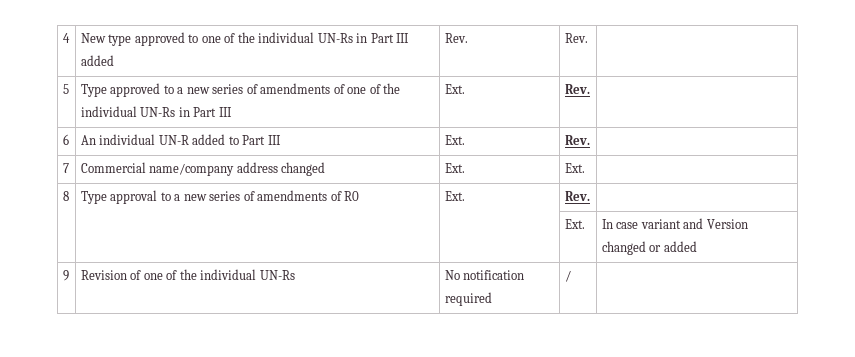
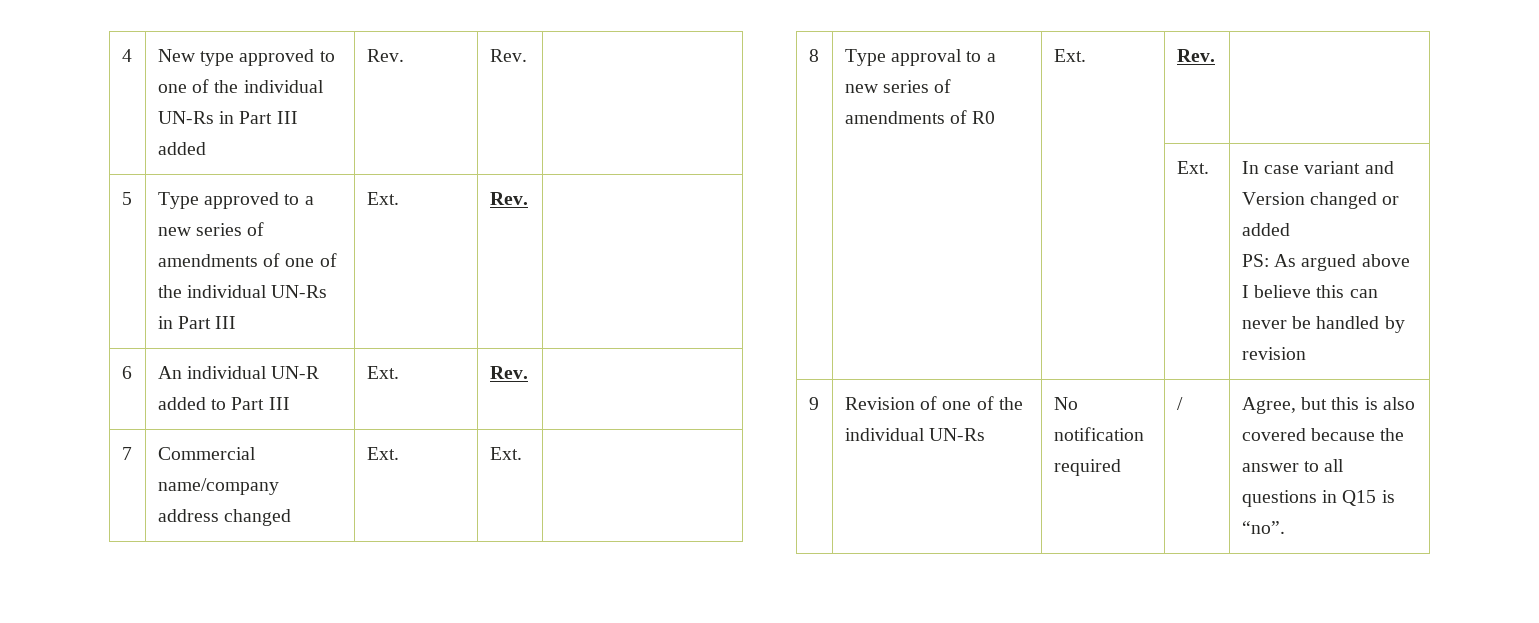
(697, 246) none -> [1241,254,1410,271] [1241,285,1378,298] [1241,316,1405,333] [1241,347,1306,360] // PS: As argued above I believe this can never be handled by revision
(571, 276) none -> [1241,397,1415,414] [1241,428,1405,441] [1241,459,1345,472] [1241,490,1395,507] [1241,521,1285,534] Agree, but this is also covered because the answer to all questions in Q15 is “no”.

